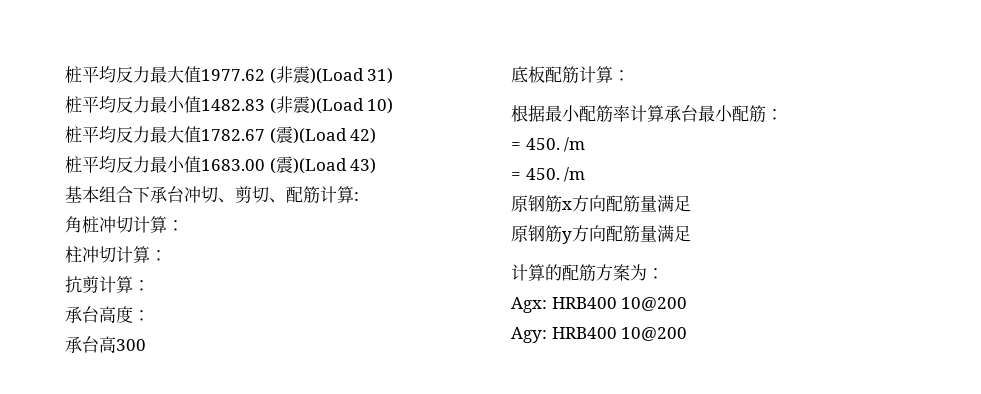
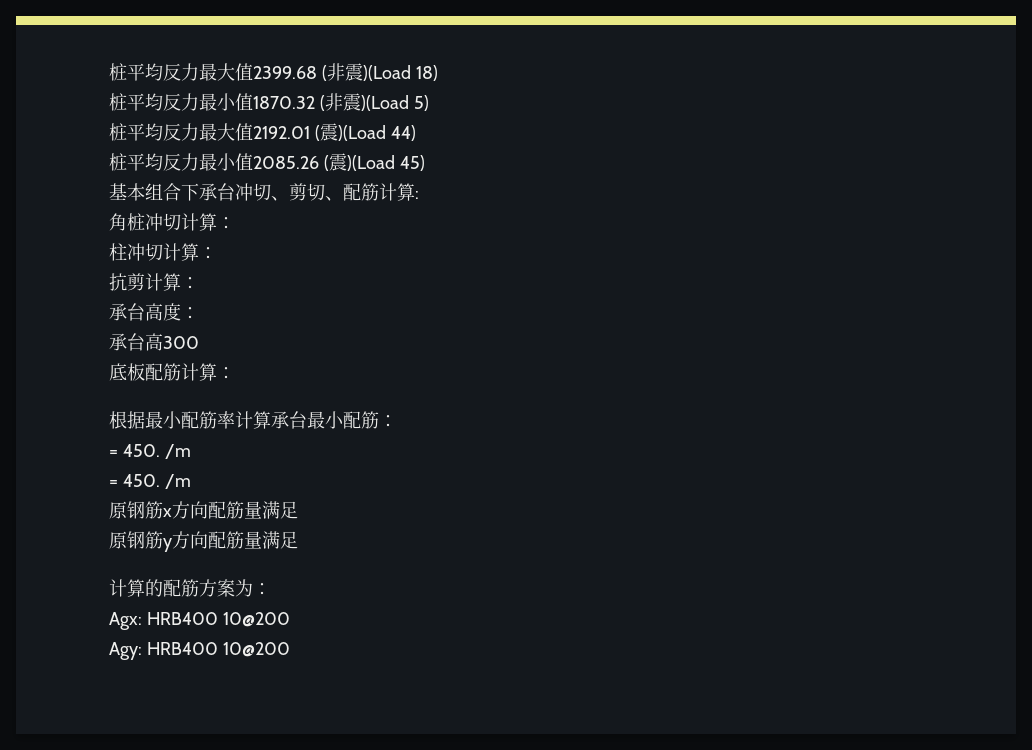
[65,66,394,84] [65,96,394,114] [65,126,377,144] [65,156,377,174] 桩平均反力最大值1977.62 (非震)(Load 31) // 桩平均反力最小值1482.83 (非震)(Load 10) // 桩平均反力最大值1782.67 (震)(Load 42) // 桩平均反力最小值1683.00 (震)(Load 43) -> [109,63,438,81] [109,93,429,111] [109,123,416,141] [109,153,425,171] 桩平均反力最大值2399.68 (非震)(Load 18) // 桩平均反力最小值1870.32 (非震)(Load 5) // 桩平均反力最大值2192.01 (震)(Load 44) // 桩平均反力最小值2085.26 (震)(Load 45)

